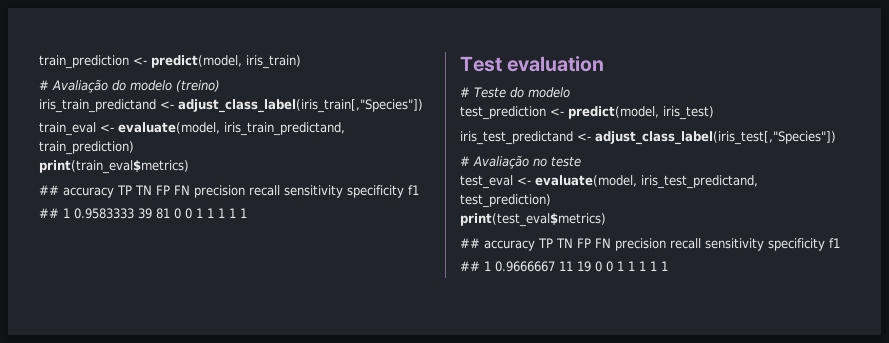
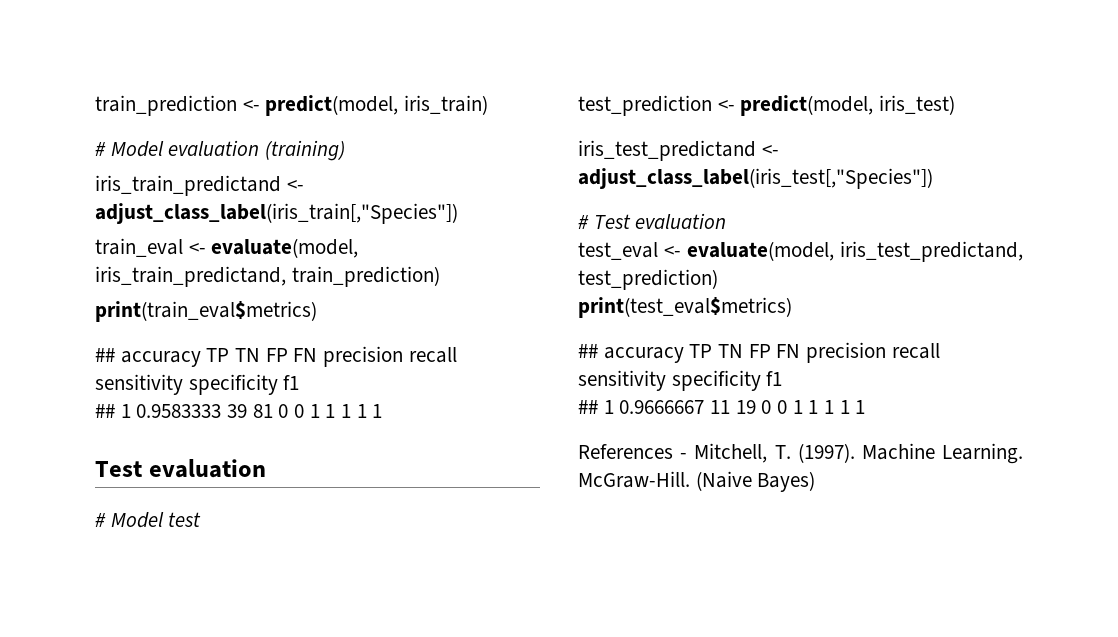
[52,79,220,93] Avaliação do modelo (treino) -> [110,140,346,161] Model evaluation (training)
[474,87,570,98] Teste do modelo -> [110,512,202,528] Model test
[473,155,581,169] Avaliação no teste -> [593,213,727,229] Test evaluation
(668, 266) none -> [578,443,1023,464] [578,471,816,492] // References - Mitchell, T. (1997). Machine Learning. McGraw-Hill. (Naive Bayes)

